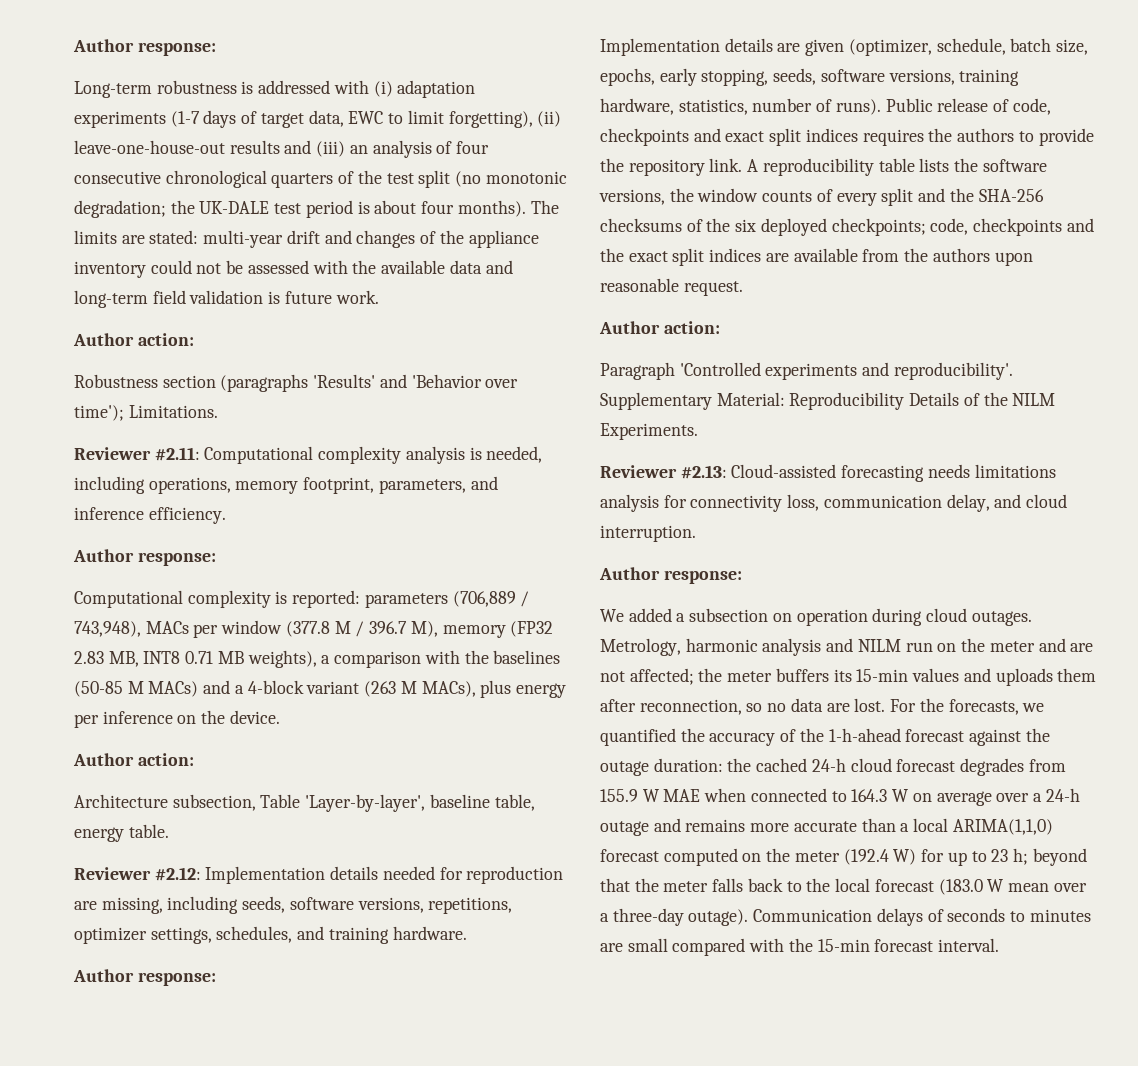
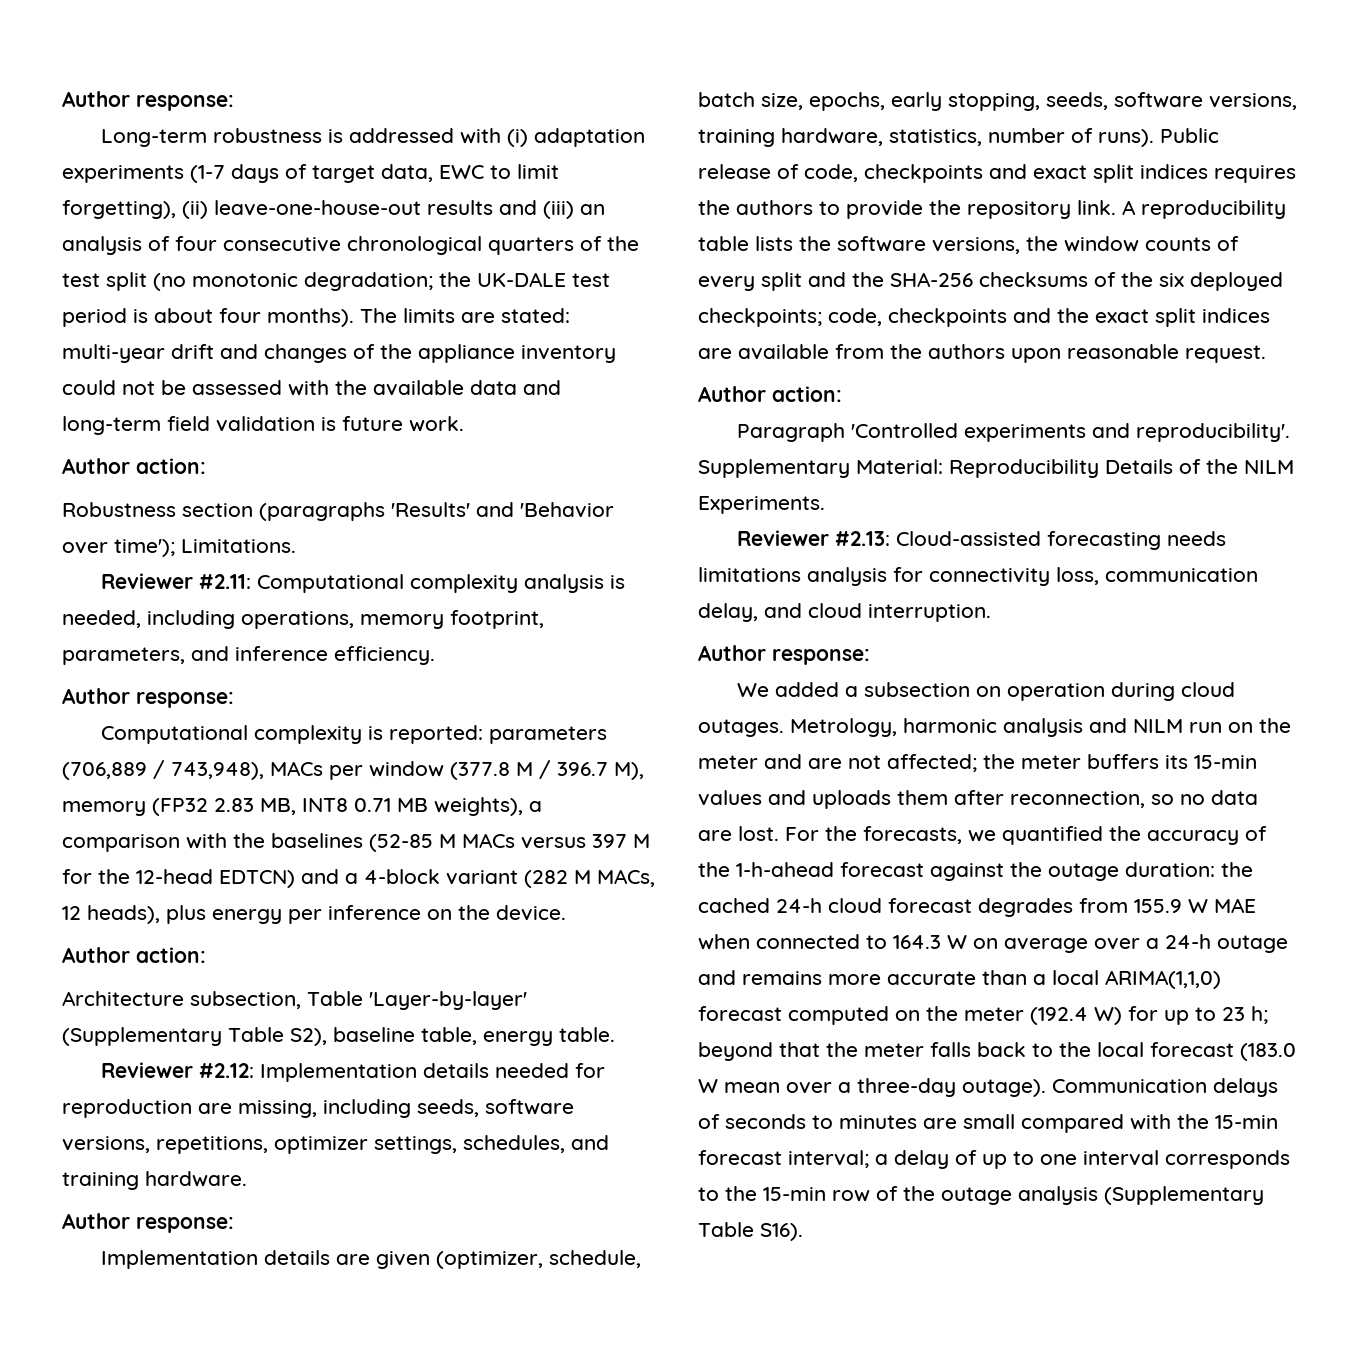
[74,680,476,697] (50-85 M MACs) and a 4-block variant (263 M MACs), -> [369,833,650,852] [62,869,655,888] [62,905,160,924] (52-85 M MACs versus 397 M for the 12-head EDTCN) and a 4-block variant (282 M MACs, 12 heads),
[305,794,426,812] 'Layer-by-layer', -> [369,991,527,1010] [62,1027,327,1046] 'Layer-by-layer' (Supplementary Table S2),
[938,938,1000,952] interval. -> [788,1150,1290,1169] [698,1186,1264,1205] [698,1222,803,1241] interval; a delay of up to one interval corresponds to the 15-min row of the outage analysis (Supplementary Table S16).

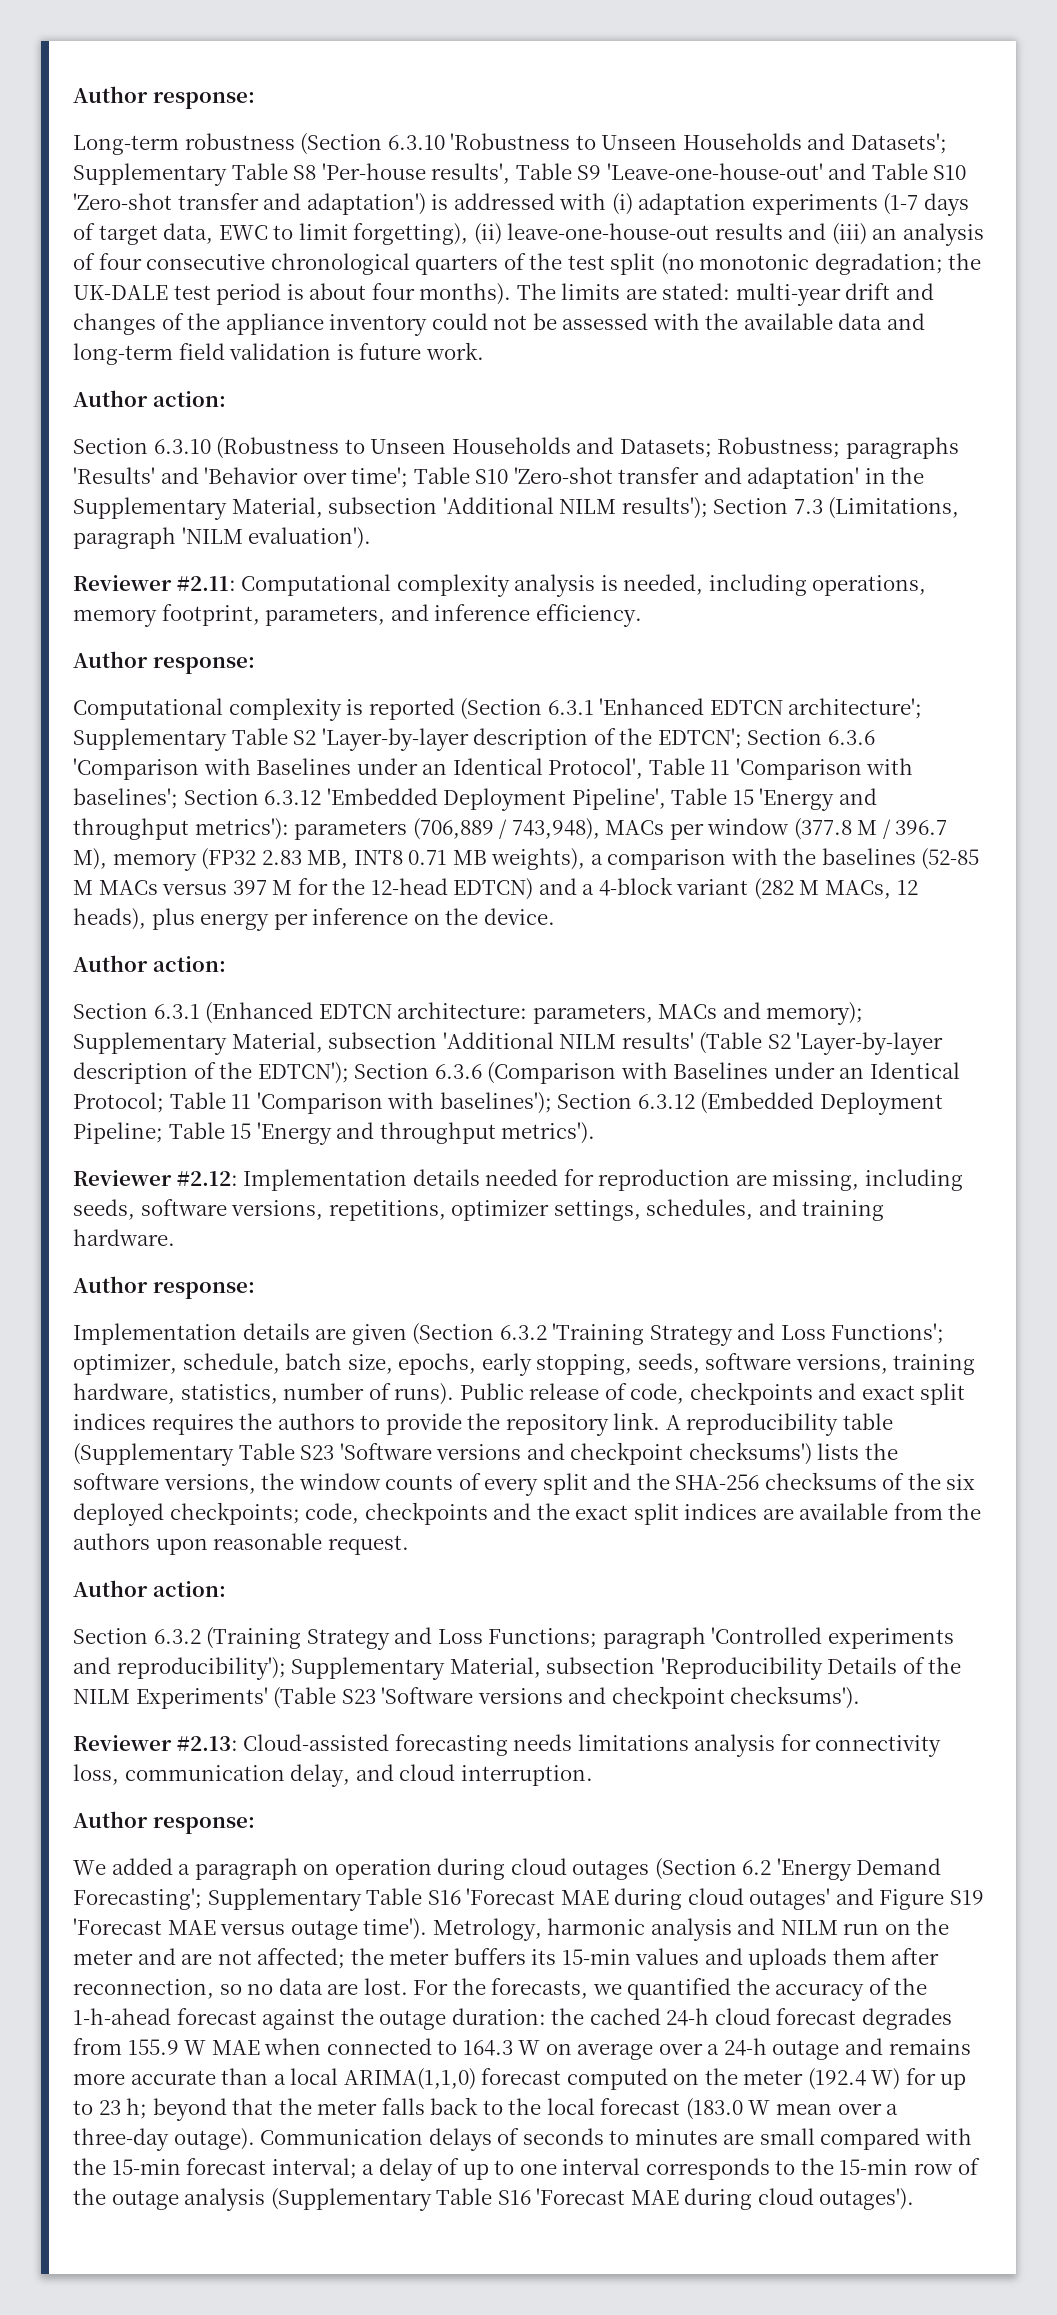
(323, 135) none -> [300,133,947,155] [73,163,967,186] [73,193,426,215] (Section 6.3.10 'Robustness to Unseen Households and Datasets'; Supplementary Table S8 'Per-house results', Table S9 'Leave-one-house-out' and Table S10 'Zero-shot transfer and adaptation')
[62,502,614,521] [62,539,296,557] Robustness section (paragraphs 'Results' and 'Behavior over time'); Limitations. -> [73,437,959,459] [73,467,925,489] [73,497,960,520] [73,527,372,549] Section 6.3.10 (Robustness to Unseen Households and Datasets; Robustness; paragraphs 'Results' and 'Behavior over time'; Table S10 'Zero-shot transfer and adaptation' in the Supplementary Material, subsection 'Additional NILM results'); Section 7.3 (Limitations, paragraph 'NILM evaluation').
[389,725,484,744] reported: -> [368,698,923,720] [73,728,875,751] [73,758,914,780] [73,788,877,811] [73,818,289,840] reported (Section 6.3.1 'Enhanced EDTCN architecture'; Supplementary Table S2 'Layer-by-layer description of the EDTCN'; Section 6.3.6 'Comparison with Baselines under an Identical Protocol', Table 11 'Comparison with baselines'; Section 6.3.12 'Embedded Deployment Pipeline', Table 15 'Energy and throughput metrics'):
[62,991,527,1010] [62,1027,615,1046] Architecture subsection, Table 'Layer-by-layer' (Supplementary Table S2), baseline table, energy table. -> [73,1002,864,1025] [73,1032,944,1055] [73,1062,960,1084] [73,1092,943,1115] [73,1122,596,1145] Section 6.3.1 (Enhanced EDTCN architecture: parameters, MACs and memory); Supplementary Material, subsection 'Additional NILM results' (Table S2 'Layer-by-layer description of the EDTCN'); Section 6.3.6 (Comparison with Baselines under an Identical Protocol; Table 11 'Comparison with baselines'); Section 6.3.12 (Embedded Deployment Pipeline; Table 15 'Energy and throughput metrics').
[436,1251,544,1269] (optimizer, -> [412,1323,945,1346] [73,1354,177,1375] (Section 6.3.2 'Training Strategy and Loss Functions'; optimizer,
(749, 243) none -> [73,1442,812,1466] (Supplementary Table S23 'Software versions and checkpoint checksums')
[737,423,1291,442] [698,459,1294,478] [698,496,825,514] Paragraph 'Controlled experiments and reproducibility'. Supplementary Material: Reproducibility Details of the NILM Experiments. -> [73,1627,954,1650] [73,1657,962,1680] [73,1686,861,1709] Section 6.3.2 (Training Strategy and Loss Functions; paragraph 'Controlled experiments and reproducibility'); Supplementary Material, subsection 'Reproducibility Details of the NILM Experiments' (Table S23 'Software versions and checkpoint checksums').
[864,682,971,697] subsection -> [194,1858,298,1880] paragraph
[698,719,784,737] outages. -> [572,1858,942,1881] [73,1888,984,1911] [73,1918,428,1940] outages (Section 6.2 'Energy Demand Forecasting'; Supplementary Table S16 'Forecast MAE during cloud outages' and Figure S19 'Forecast MAE versus outage time').
[760,1223,803,1241] S16). -> [497,2188,915,2210] S16 'Forecast MAE during cloud outages').

